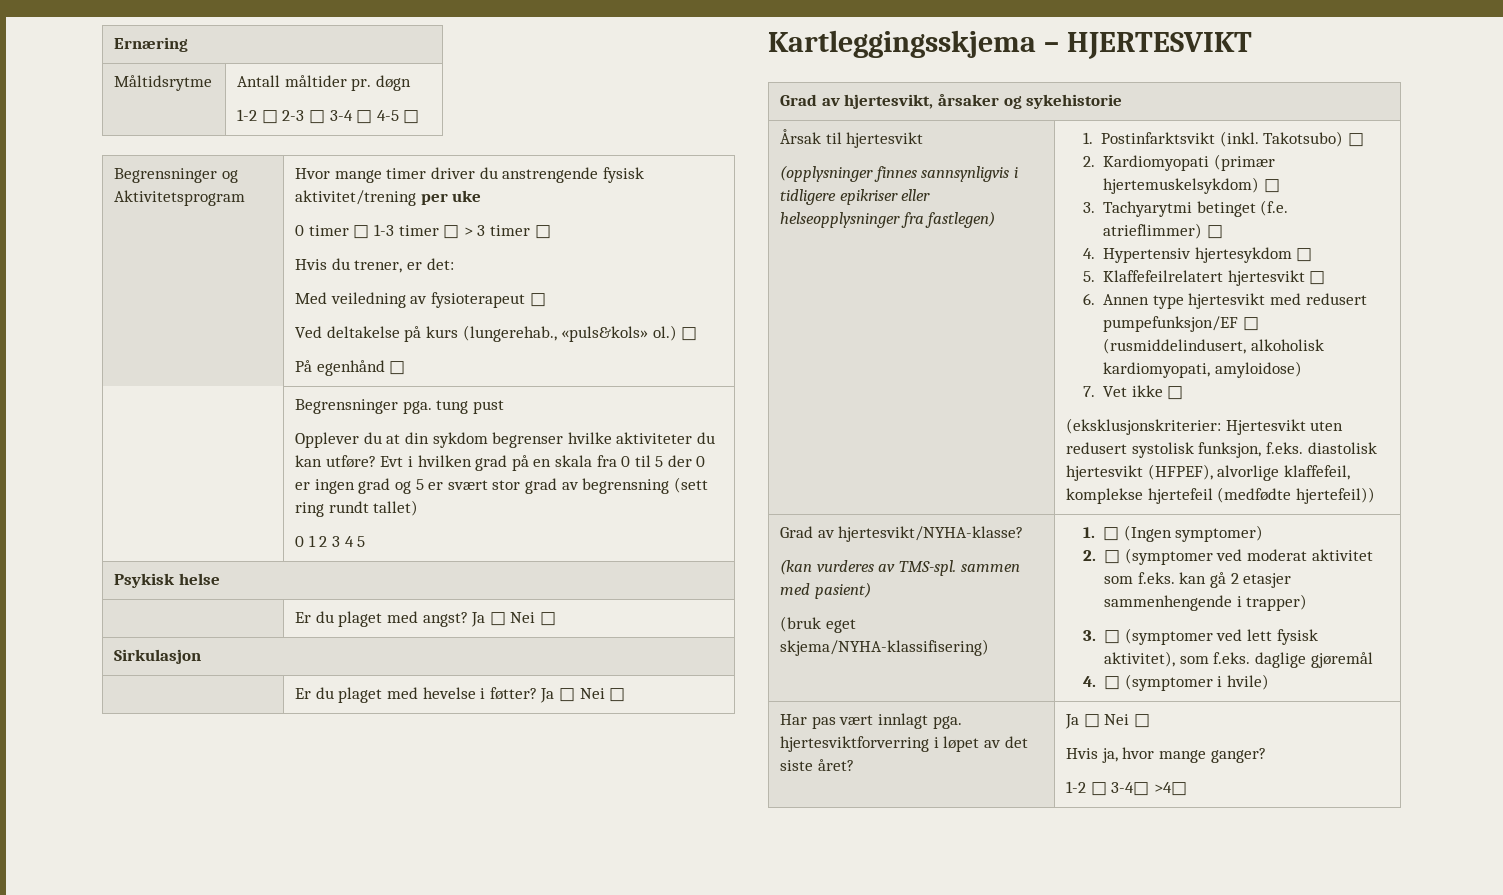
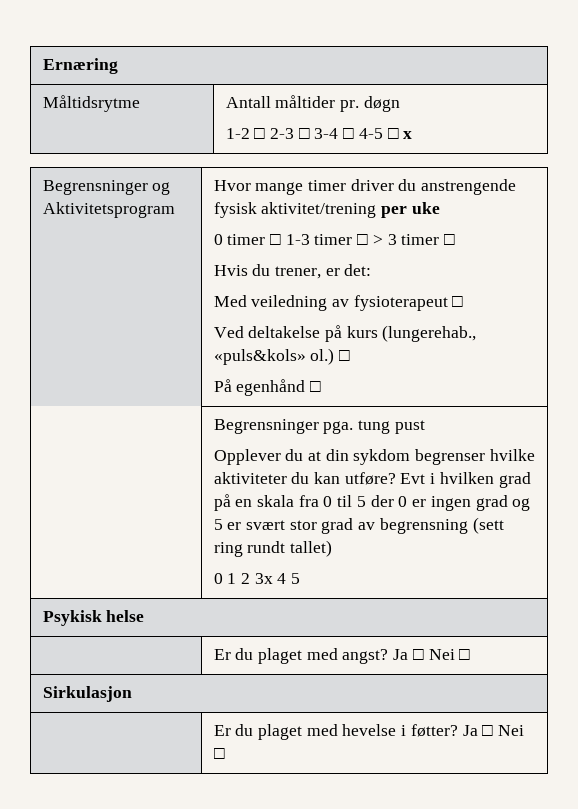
(420, 117) none -> [403,131,413,139] x
[332,536,341,547] 3 -> [254,573,273,584] 3x
[768,30,1252,59] [780,94,1123,109] [780,129,924,148] [780,165,1019,182] [780,189,931,205] [780,211,996,228] [1082,131,1364,147] [1082,154,1275,171] [1103,177,1280,194] [1082,200,1289,217] [1103,223,1223,239] [1082,247,1313,263] [1082,270,1326,286] [1082,293,1367,309] [1103,316,1259,332] [1103,338,1324,354] [1103,361,1302,378] [1082,385,1184,400] [1066,418,1344,435] [1066,442,1377,458] [1066,464,1351,481] [1066,487,1376,504] [780,526,1024,542] [780,559,1020,576] [780,582,871,599] [780,616,856,633] [780,639,990,656] [1082,525,1264,542] [1082,548,1373,565] [1104,572,1292,588] [1104,594,1308,611] [1082,628,1318,645] [1104,651,1373,668] [1082,674,1269,691] [780,713,962,729] [780,736,1028,752] [780,759,854,771] [1065,714,1151,729] [1066,747,1266,763] [1066,781,1188,796] // Kartleggingsskjema – HJERTESVIKT // Grad av hjertesvikt, årsaker og sykehistorie // Årsak til hjertesvikt // (opplysninger finnes sannsynligvis i tidligere epikriser eller helseopplysninger fra fastlegen) | 1. Postinfarktsvikt (inkl. Takotsubo) □ // 2. Kardiomyopati (primær hjertemuskelsykdom) □ // 3. Tachyarytmi betinget (f.e. atrieflimmer) □ // 4. Hypertensiv hjertesykdom □ // 5. Klaffefeilrelatert hjertesvikt □ // 6. Annen type hjertesvikt med redusert pumpefunksjon/EF □ (rusmiddelindusert, alkoholisk kardiomyopati, amyloidose) // 7. Vet ikke □ // (eksklusjonskriterier: Hjertesvikt uten redusert systolisk funksjon, f.eks. diastolisk hjertesvikt (HFPEF), alvorlige klaffefeil, komplekse hjertefeil (medfødte hjertefeil)) // Grad av hjertesvikt/NYHA-klasse? // (kan vurderes av TMS-spl. sammen med pasient) // (bruk eget skjema/NYHA-klassifisering) | 1. □ (Ingen symptomer) // 2. □ (symptomer ved moderat aktivitet som f.eks. kan gå 2 etasjer sammenhengende i trapper) // 3. □ (symptomer ved lett fysisk aktivitet), som f.eks. daglige gjøremål // 4. □ (symptomer i hvile) // Har pas vært innlagt pga. hjertesviktforverring i løpet av det siste året? | Ja □ Nei □ // Hvis ja, hvor mange ganger? // 1-2 □ 3-4□ >4□ -> (225, 753) none

